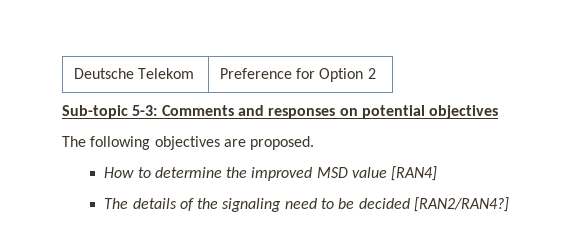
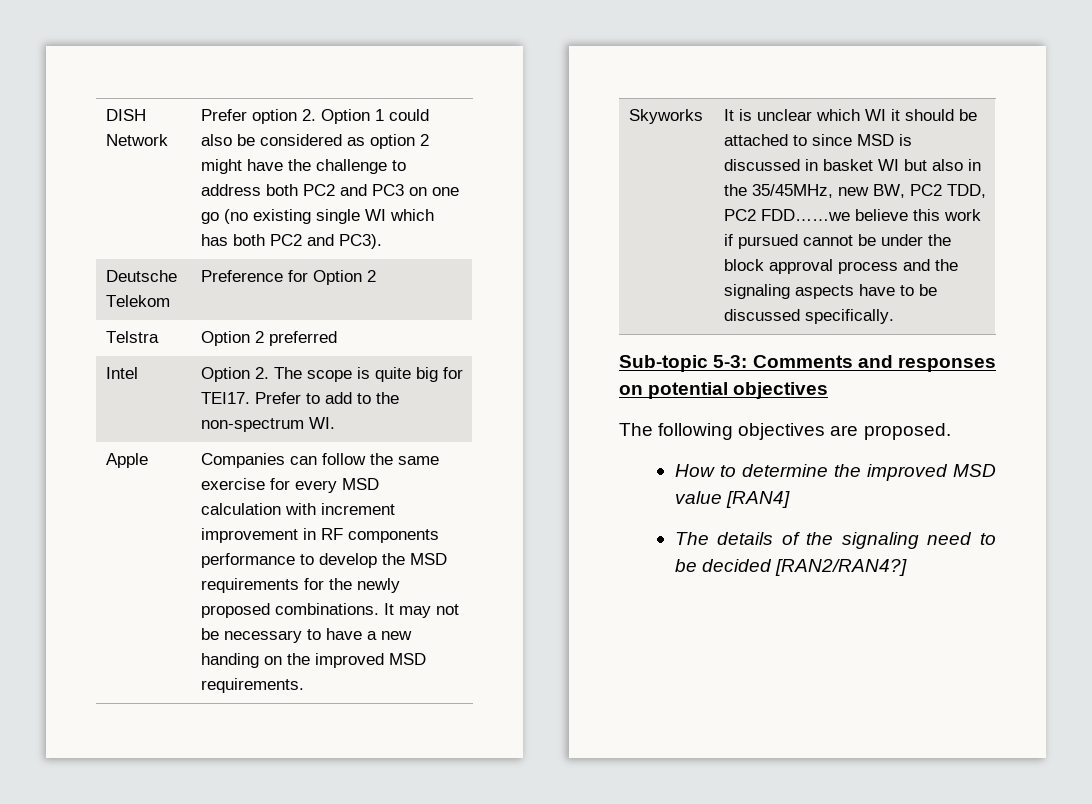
(73, 73) none -> [105,109,146,121] [105,134,168,146] [200,109,429,124] [200,134,429,149] [200,159,406,174] [200,184,459,196] [200,209,434,224] [200,234,382,249] DISH Network | Prefer option 2. Option 1 could also be considered as option 2 might have the challenge to address both PC2 and PC3 on one go (no existing single WI which has both PC2 and PC3). //
(376, 73) none -> [105,331,159,343] [200,331,337,346] [105,367,138,379] [200,367,463,382] [200,392,399,404] [200,417,335,432] [105,453,148,468] [200,453,439,468] [200,478,379,493] [200,503,395,515] [200,528,439,543] [200,553,447,568] [200,578,400,593] [200,603,459,618] [200,628,412,643] [200,653,426,668] [200,678,304,693] [628,109,703,124] [723,109,977,121] [723,134,912,146] [723,159,981,171] [723,184,986,198] [723,209,981,221] [723,234,951,249] [723,259,958,274] [723,284,937,299] [723,309,894,324] // Telstra | Option 2 preferred // Intel | Option 2. The scope is quite big for TEI17. Prefer to add to the non-spectrum WI. // Apple | Companies can follow the same exercise for every MSD calculation with increment improvement in RF components performance to develop the MSD requirements for the newly proposed combinations. It may not be necessary to have a new handing on the improved MSD requirements. // Skyworks | It is unclear which WI it should be attached to since MSD is discussed in basket WI but also in the 35/45MHz, new BW, PC2 TDD, PC2 FDD……we believe this work if pursued cannot be under the block approval process and the signaling aspects have to be discussed specifically.

